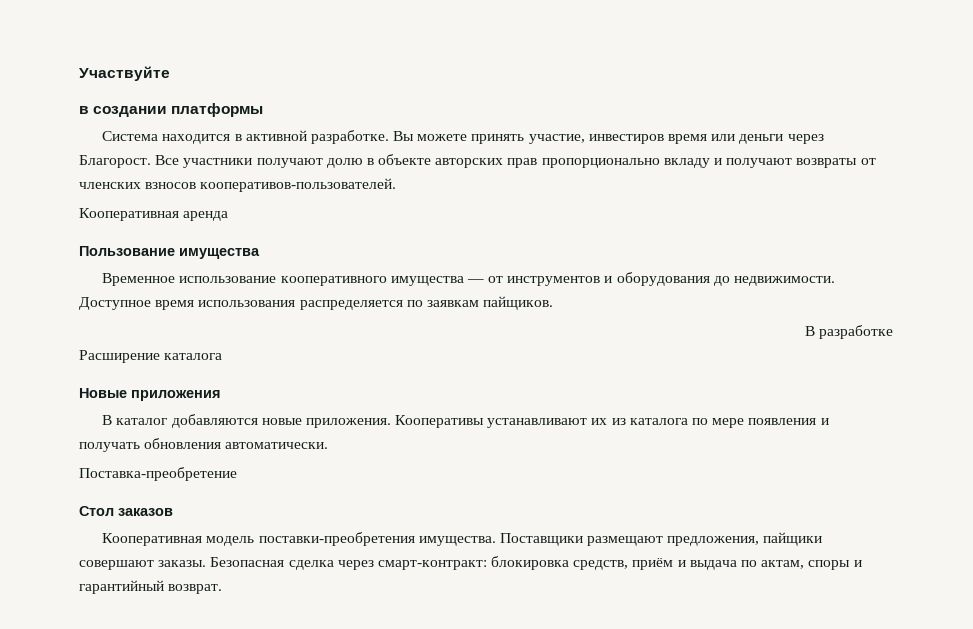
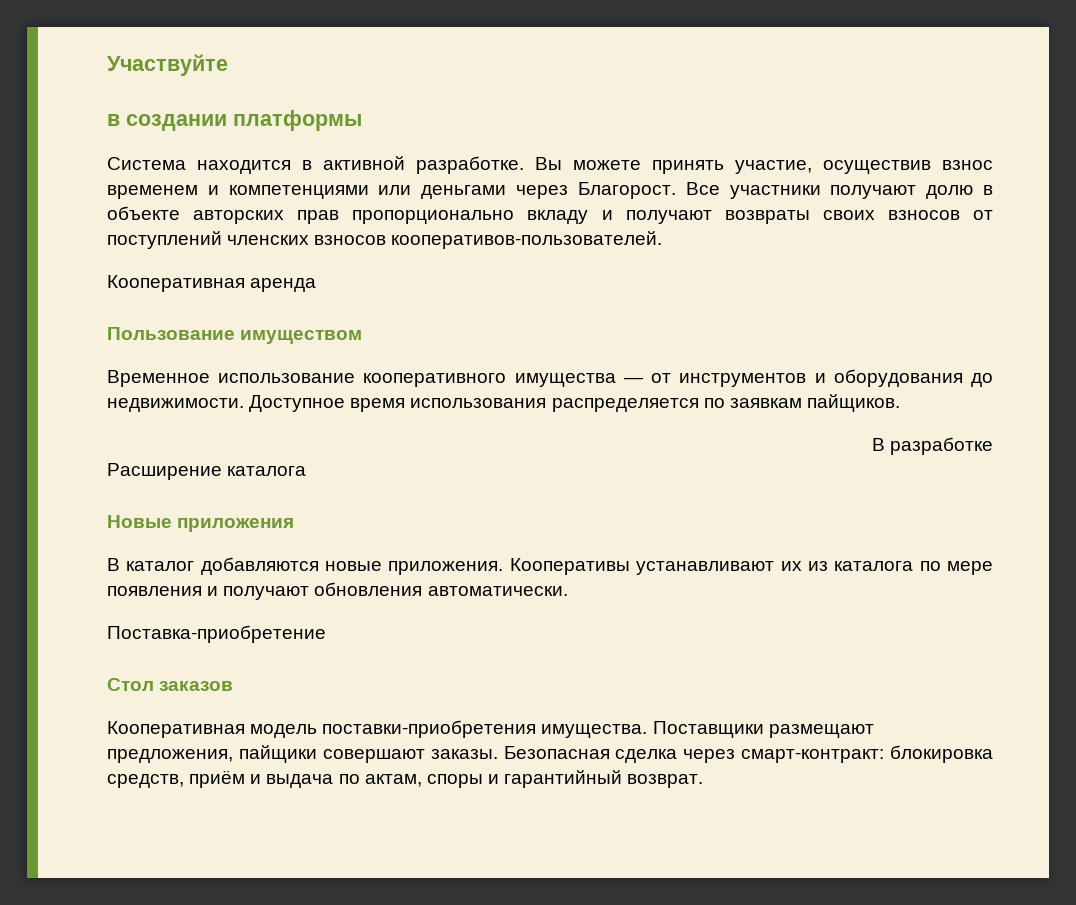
[588,134,784,144] инвестиров время или деньги -> [823,160,993,174] [107,185,507,199] осуществив взнос временем и компетенциями или деньгами
[860,158,876,165] от -> [822,210,994,220] [107,231,222,249] своих взносов от поступлений
[179,248,260,259] имущества -> [240,330,363,344] имуществом
[79,442,140,452] получать -> [223,586,310,600] получают
[79,467,237,481] Поставка-преобретение -> [107,625,326,643] Поставка-приобретение
[258,532,415,546] поставки-преобретения -> [322,720,537,738] поставки-приобретения

